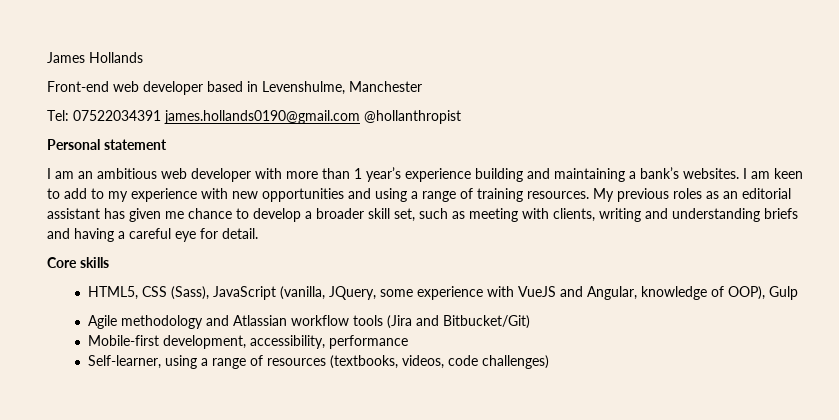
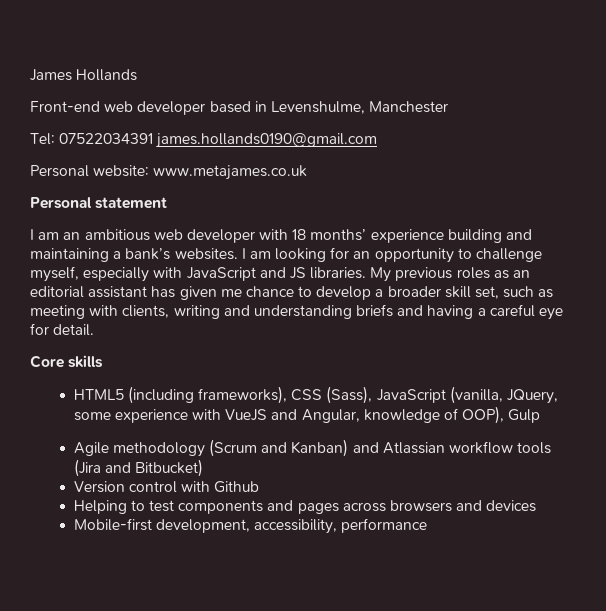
[364,110,461,124] @hollanthropist -> [30,165,308,180] // Personal website: www.metajames.co.uk
[286,167,401,182] more than 1 year’s -> [292,229,367,241] 18 months’
[774,168,803,179] [47,188,589,202] keen to add to my experience with new opportunities and using a range of training resources. -> [275,247,543,263] [30,266,367,282] looking for an opportunity to challenge myself, especially with JavaScript and JS libraries.
[87,286,138,300] HTML5, -> [73,386,288,404] HTML5 (including frameworks),
(203, 322) none -> [209,439,349,457] (Scrum and Kanban)
[442,315,530,329] [87,335,408,349] [87,355,549,369] Bitbucket/Git) // Mobile-first development, accessibility, performance // Self-learner, using a range of resources (textbooks, videos, code challenges) -> [135,459,204,477] [73,481,260,493] [73,500,537,514] [73,518,428,534] Bitbucket) // Version control with Github // Helping to test components and pages across browsers and devices // Mobile-first development, accessibility, performance

